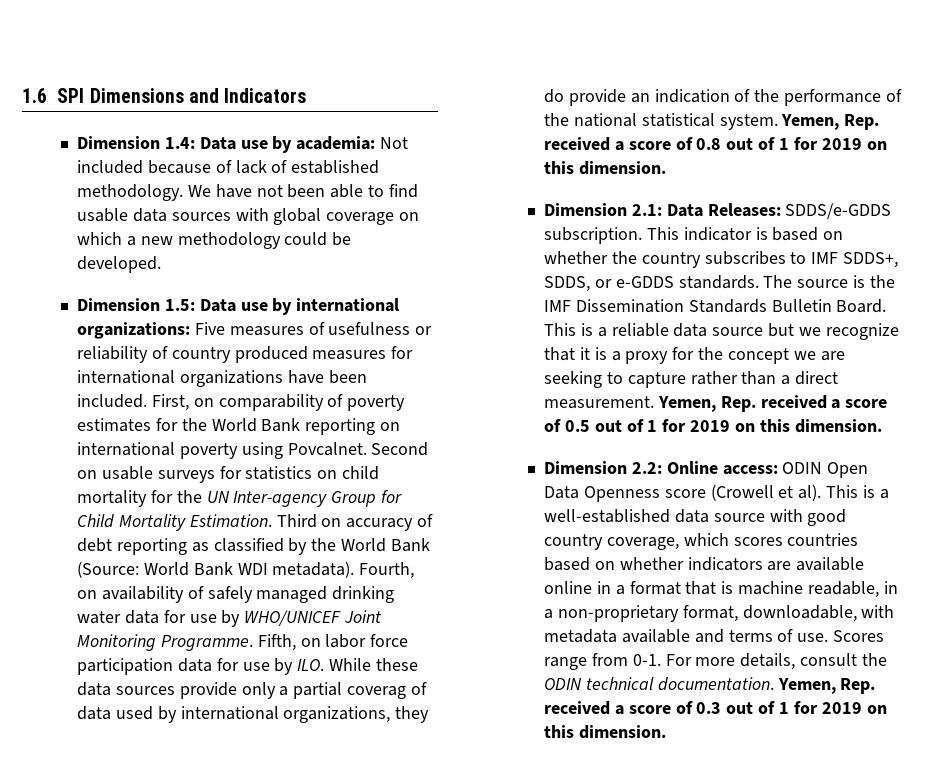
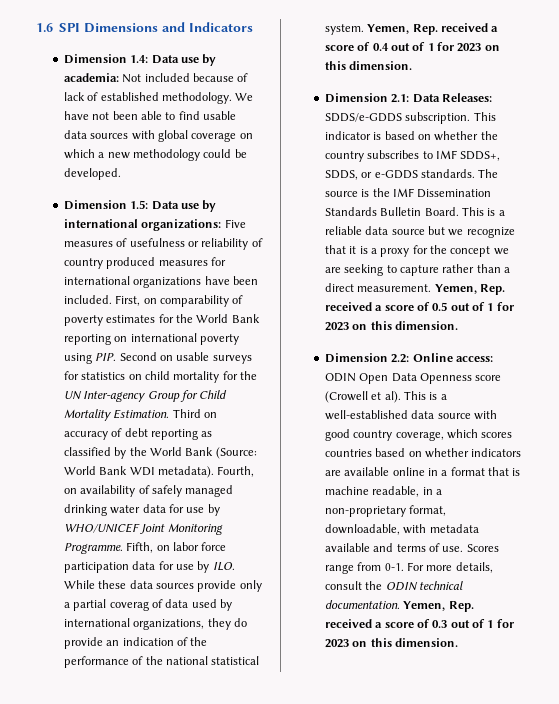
[287,442,367,456] Povcalnet. -> [95,353,117,361] PIP.
[696,137,862,150] 0.8 out of 1 for 2019 -> [372,42,482,52] 0.4 out of 1 for 2023
[690,420,731,432] 2019 -> [324,322,349,331] 2023
[821,702,862,714] 2019 -> [324,639,349,648] 2023

